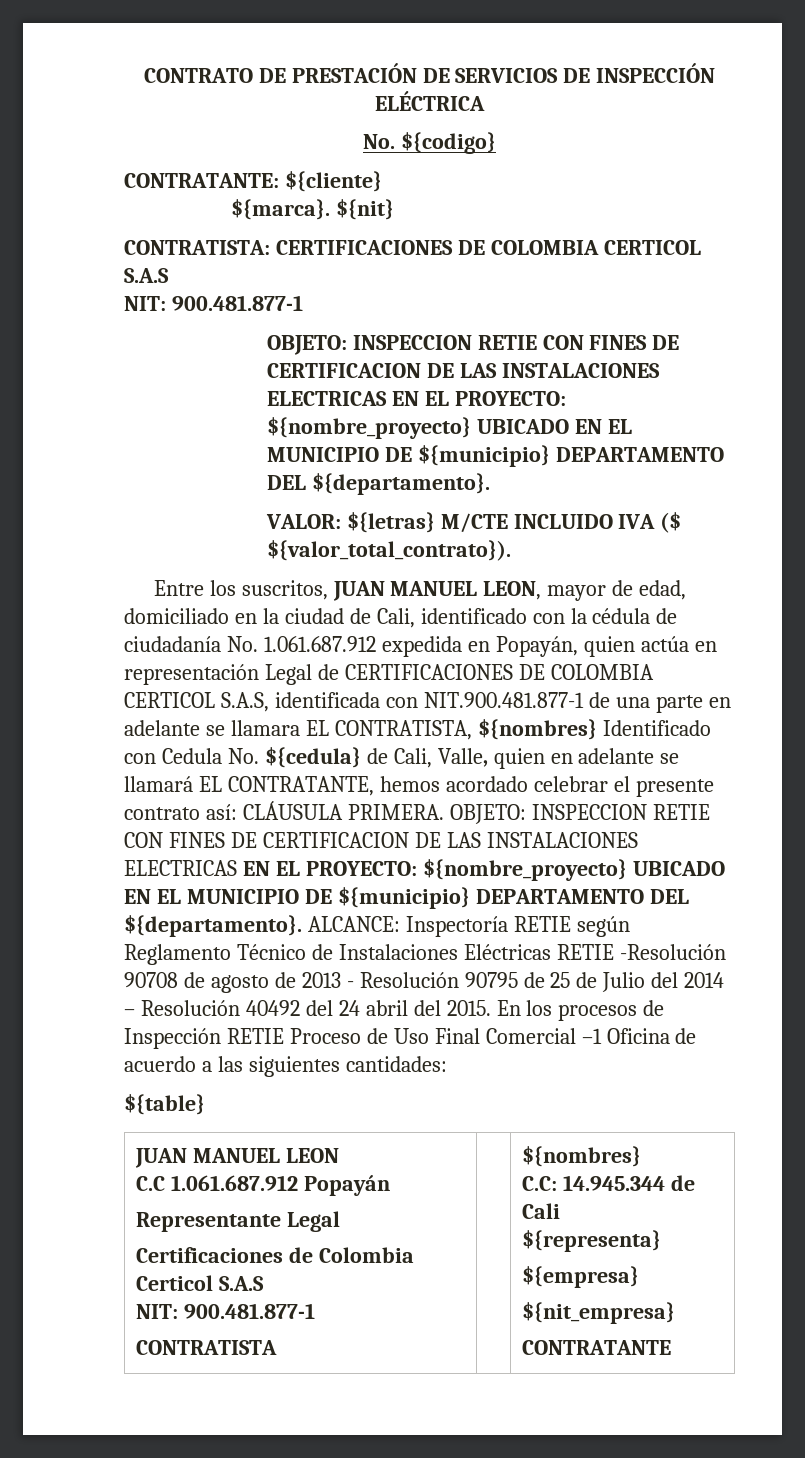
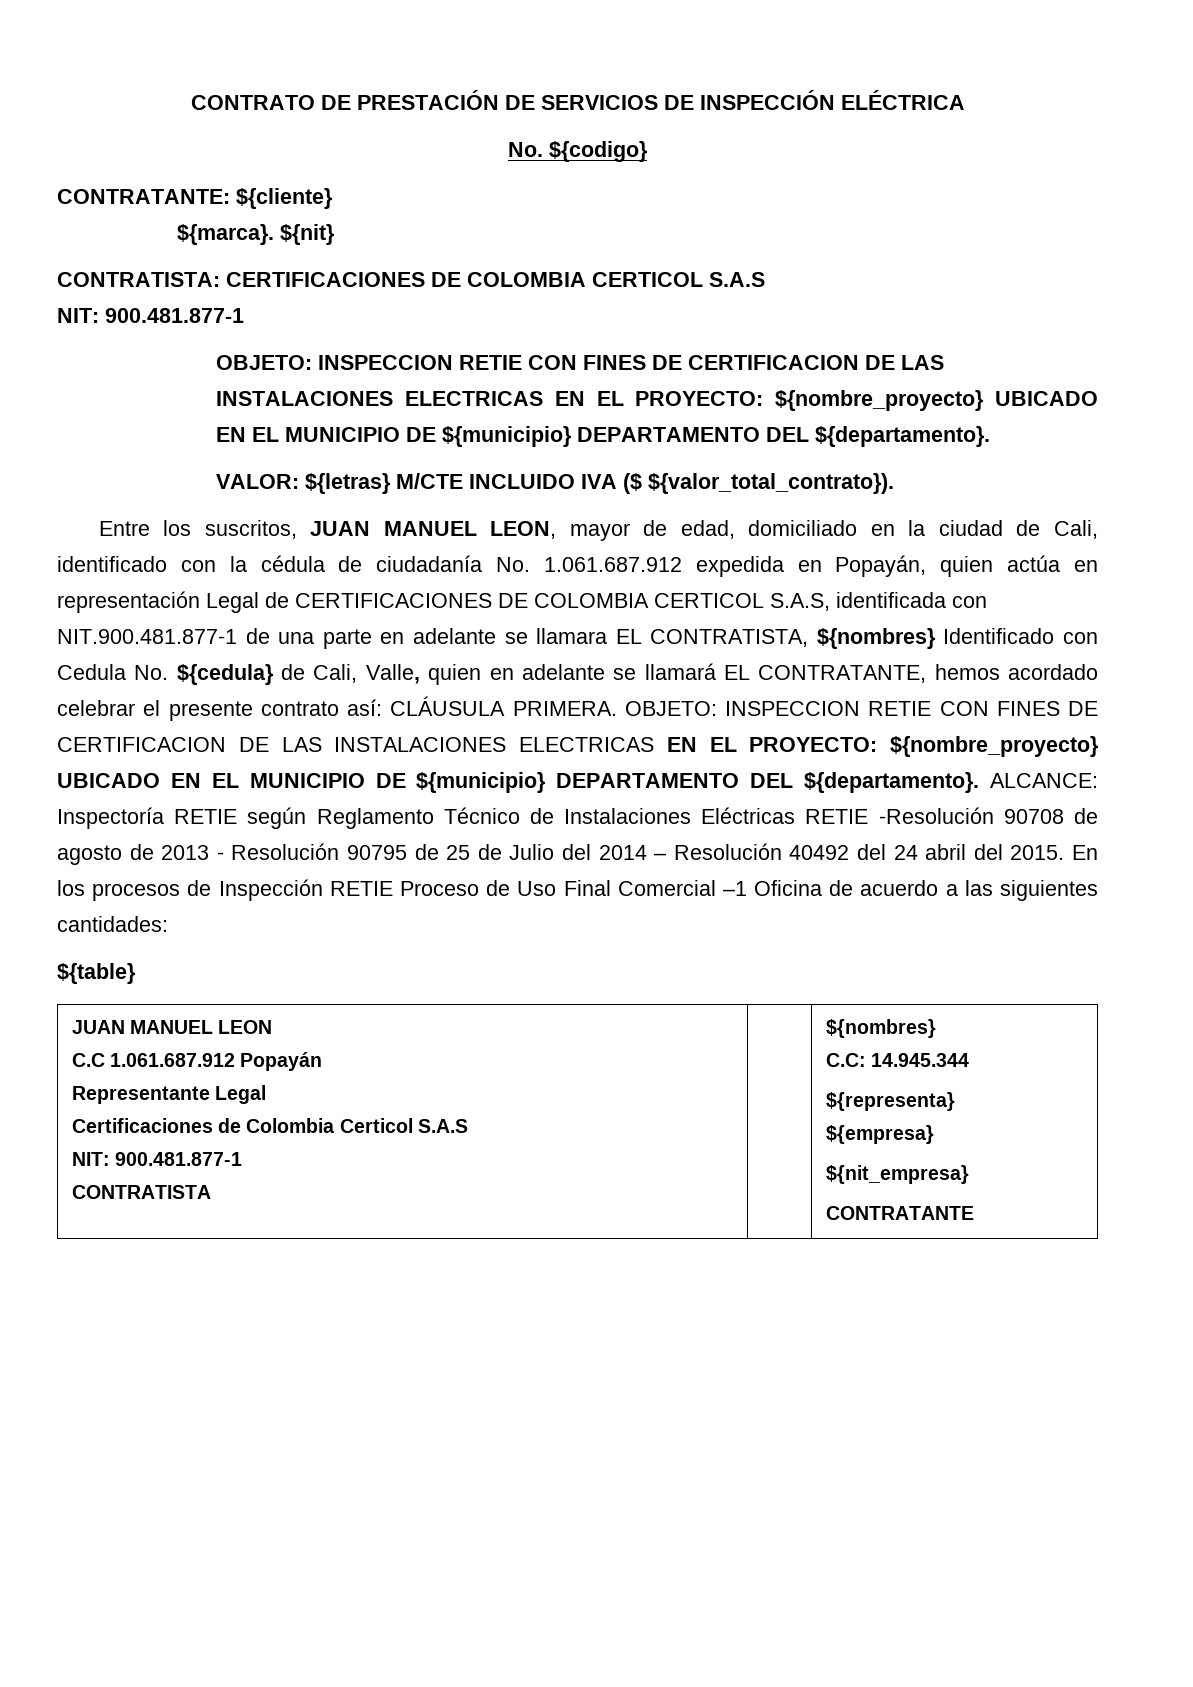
[670,1175,695,1191] [521,1203,560,1219] de Cali -> (970, 1060) none

